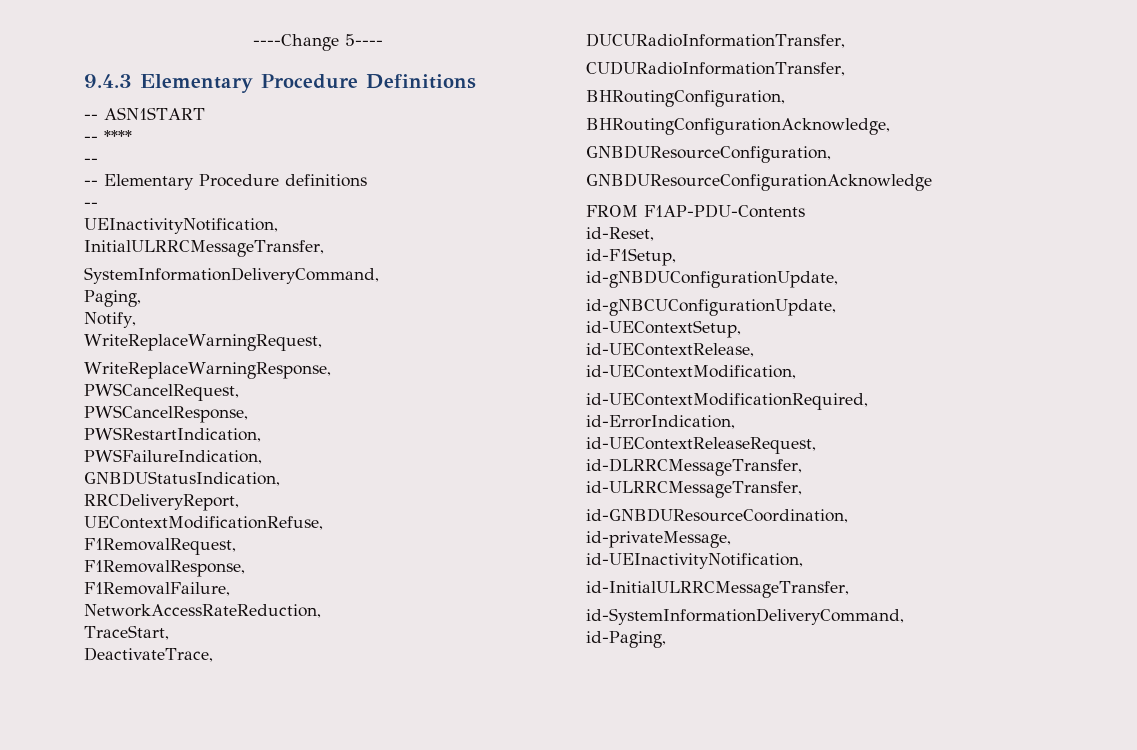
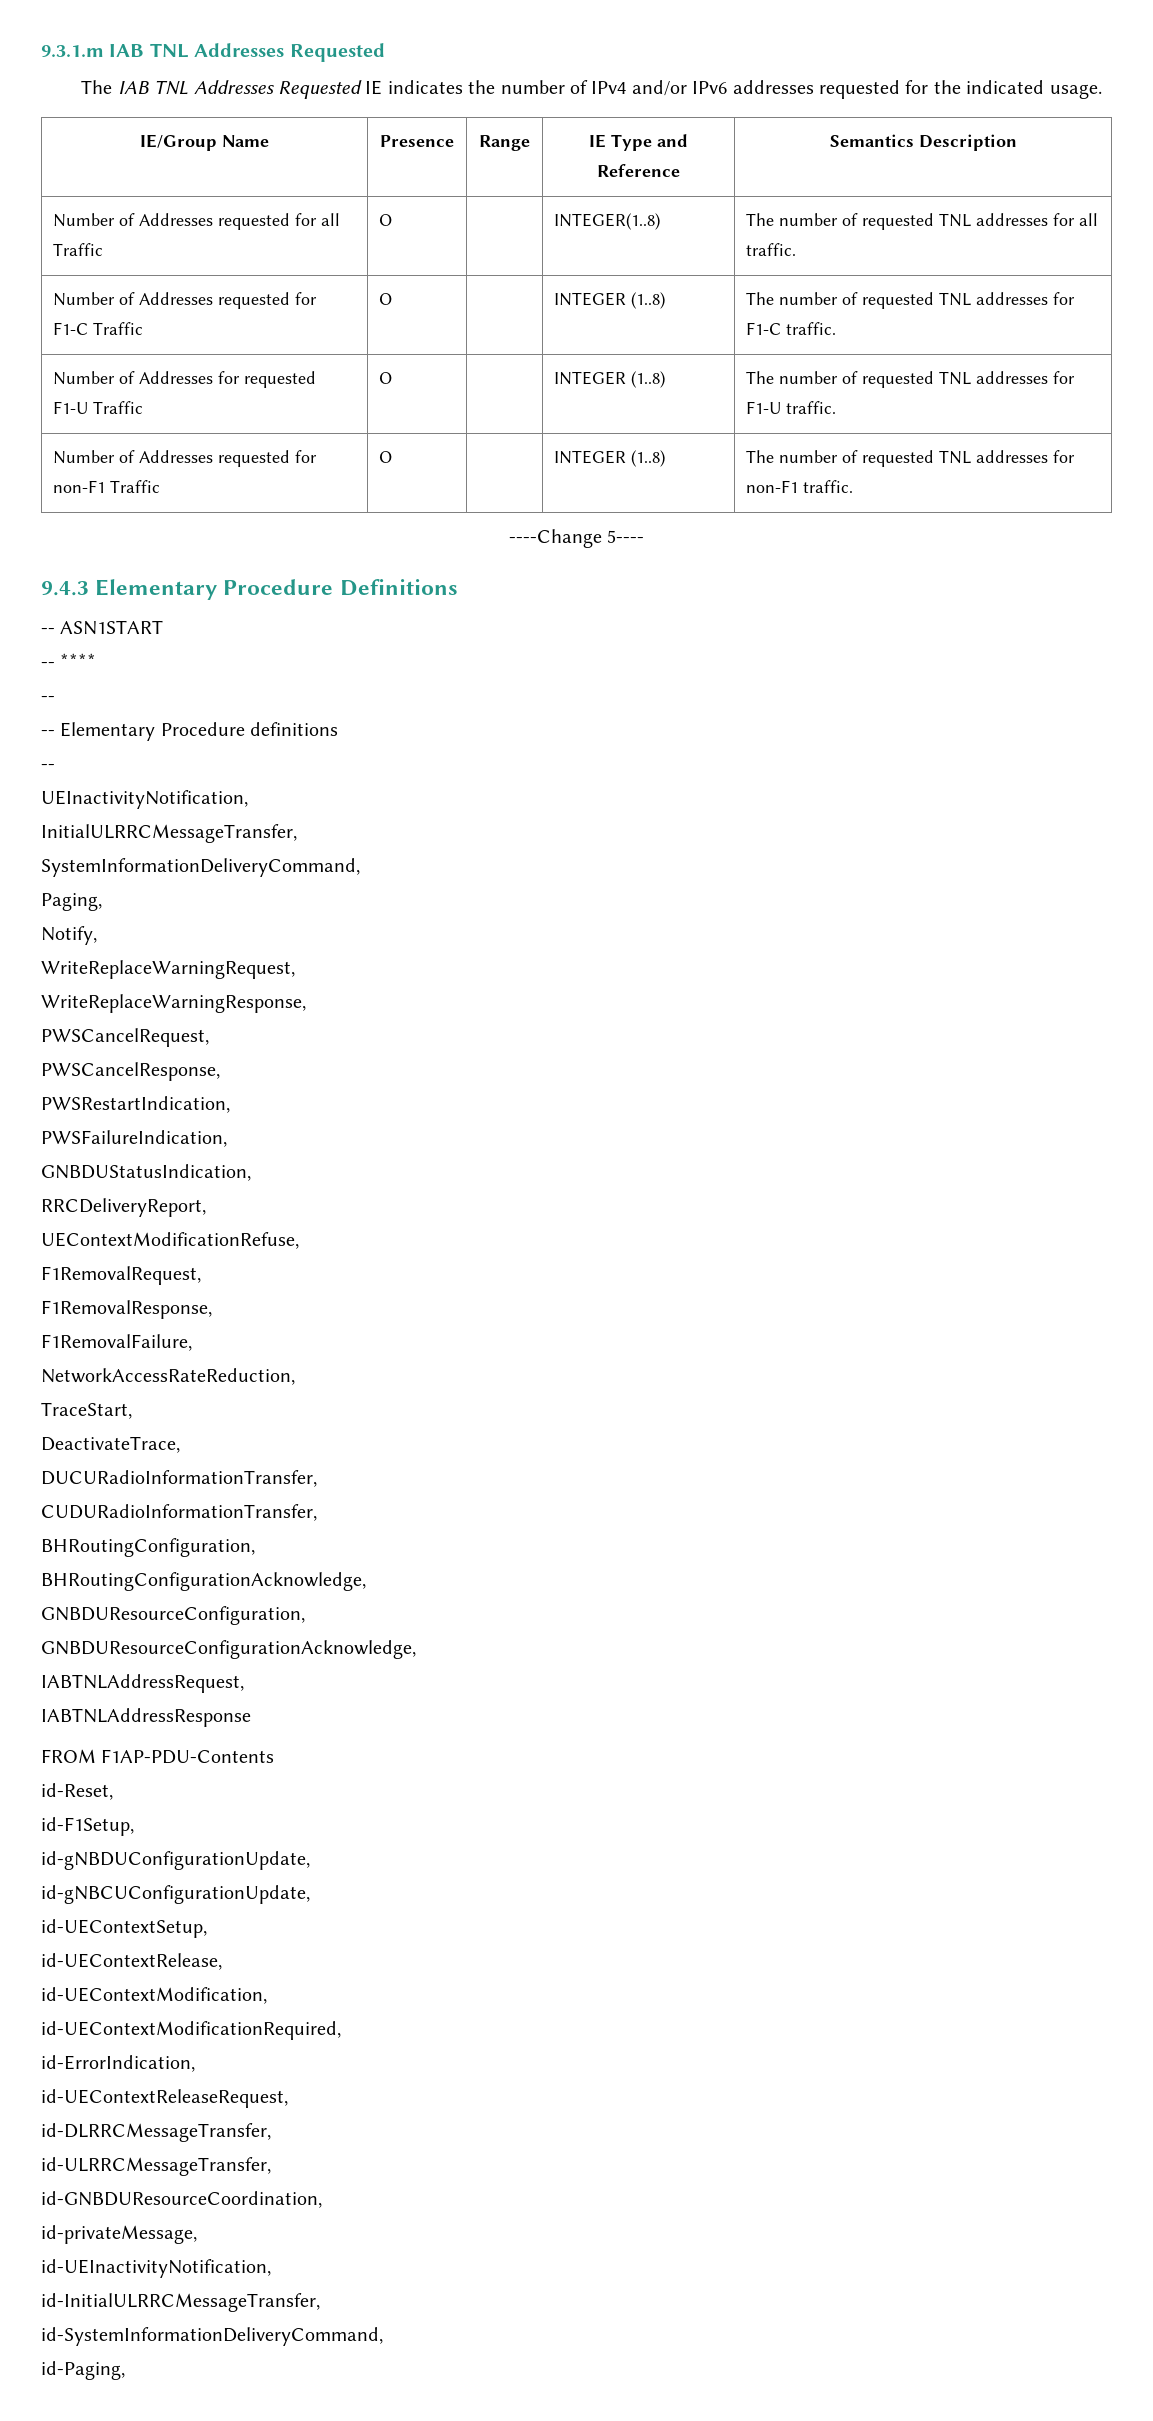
(252, 42) none -> [41,43,385,62] [81,80,1102,99] [140,134,269,151] [380,135,454,147] [479,135,530,151] [589,134,688,151] [597,164,680,177] [829,134,1017,151] [53,213,341,230] [53,243,104,256] [379,214,393,226] [554,213,661,230] [746,213,1099,230] [746,243,797,256] [53,292,318,309] [53,322,144,335] [379,293,393,305] [554,292,666,309] [746,292,1076,309] [746,322,837,335] [53,371,317,388] [53,401,144,414] [379,372,393,384] [554,371,666,388] [746,371,1076,388] [746,401,837,414] [53,450,318,467] [53,480,161,493] [379,451,393,463] [554,450,666,467] [746,450,1076,467] [746,480,854,493] 9.3.1.m IAB TNL Addresses Requested // The IAB TNL Addresses Requested IE indicates the number of IPv4 and/or IPv6 addresses requested for the indicated usage. // IE/Group Name | Presence | Range | IE Type and Reference | Semantics Description // Number of Addresses requested for all Traffic | O | | INTEGER(1..8) | The number of requested TNL addresses for all traffic. // Number of Addresses requested for F1-C Traffic | O | | INTEGER (1..8) | The number of requested TNL addresses for F1-C traffic. // Number of Addresses for requested F1-U Traffic | O | | INTEGER (1..8) | The number of requested TNL addresses for F1-U traffic. // Number of Addresses requested for non-F1 Traffic | O | | INTEGER (1..8) | The number of requested TNL addresses for non-F1 traffic. //
[586,173,932,191] GNBDUResourceConfigurationAcknowledge -> [41,1640,416,1659] [41,1674,244,1693] [41,1708,251,1727] GNBDUResourceConfigurationAcknowledge, // IABTNLAddressRequest, // IABTNLAddressResponse

